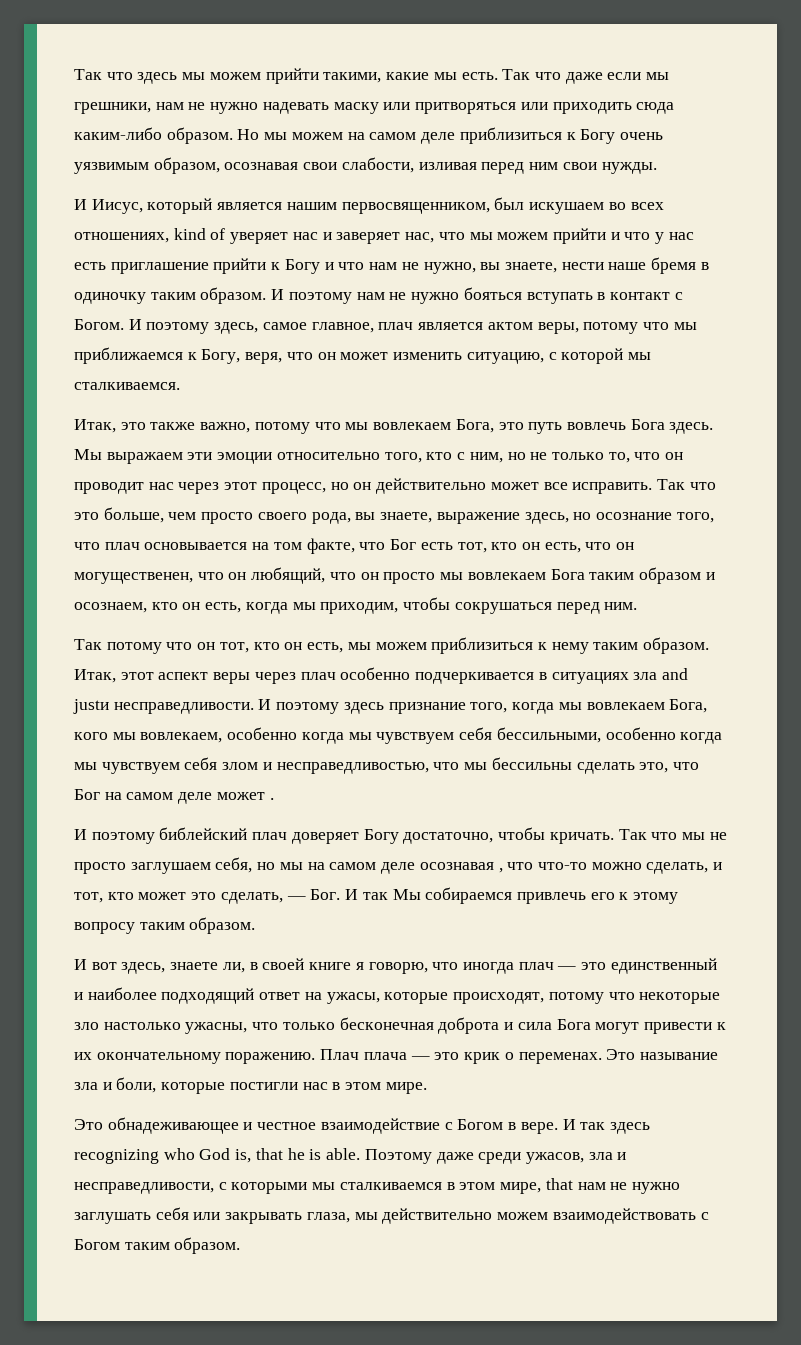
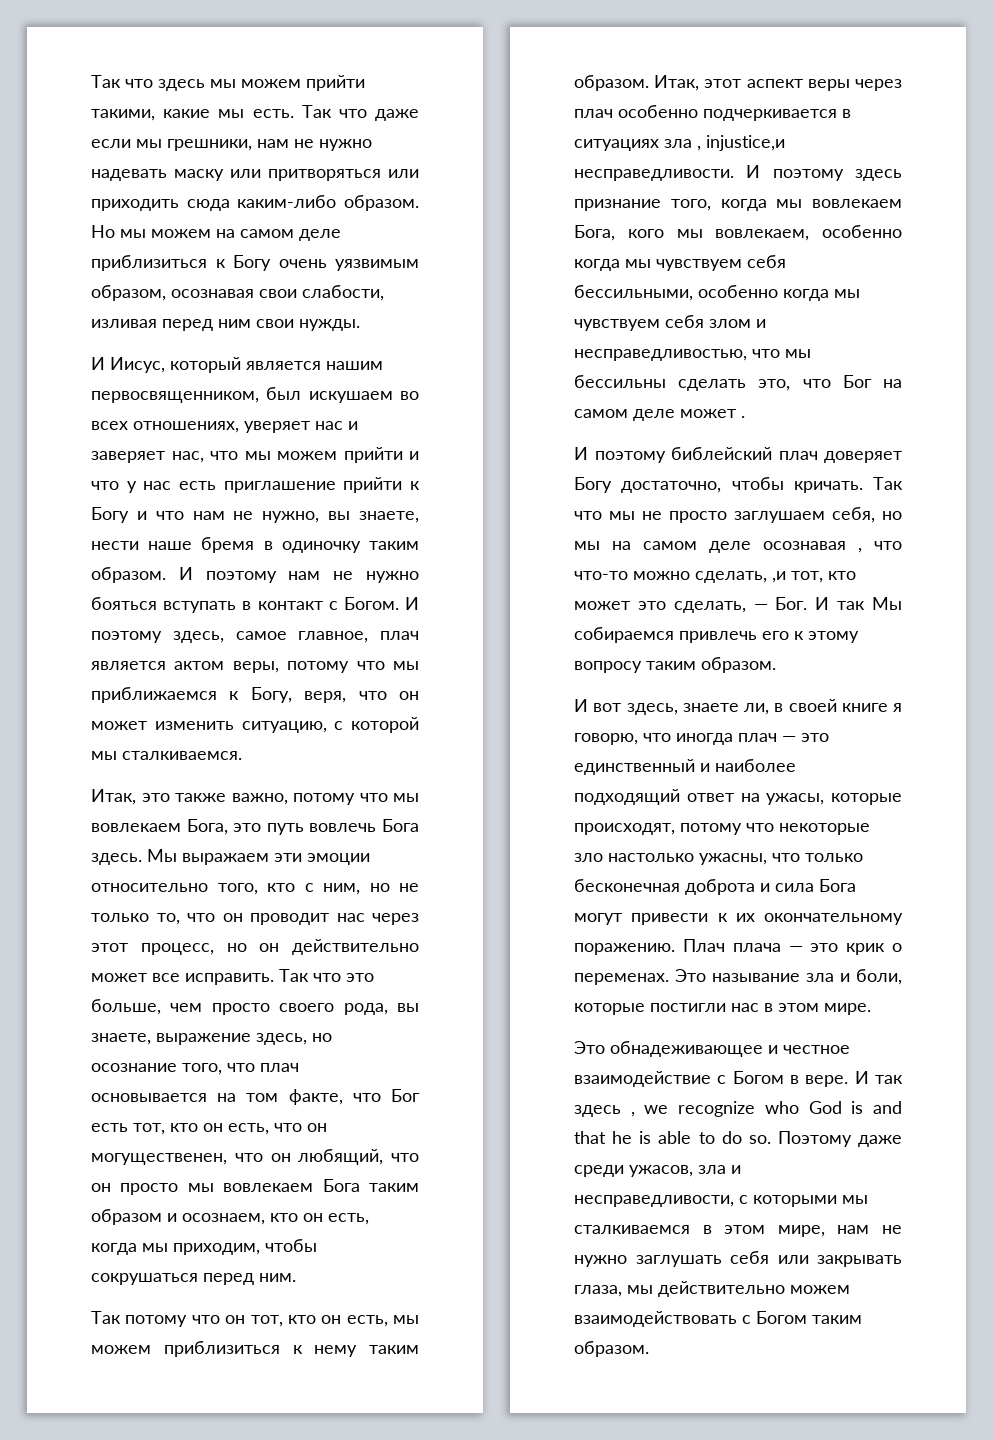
[173,228,226,240] kind of -> (239, 427) none
[661,668,688,680] [73,699,109,714] and justи -> [697,135,785,151] , injustice,и
[713,862,723,870] и -> [772,571,786,583] ,и
[74,1148,361,1164] recognizing who God is, that he is able. -> [630,1101,902,1117] [574,1131,771,1144] , we recognize who God is and that he is able to do so.
[545,1178,573,1190] that -> (825, 1231) none

